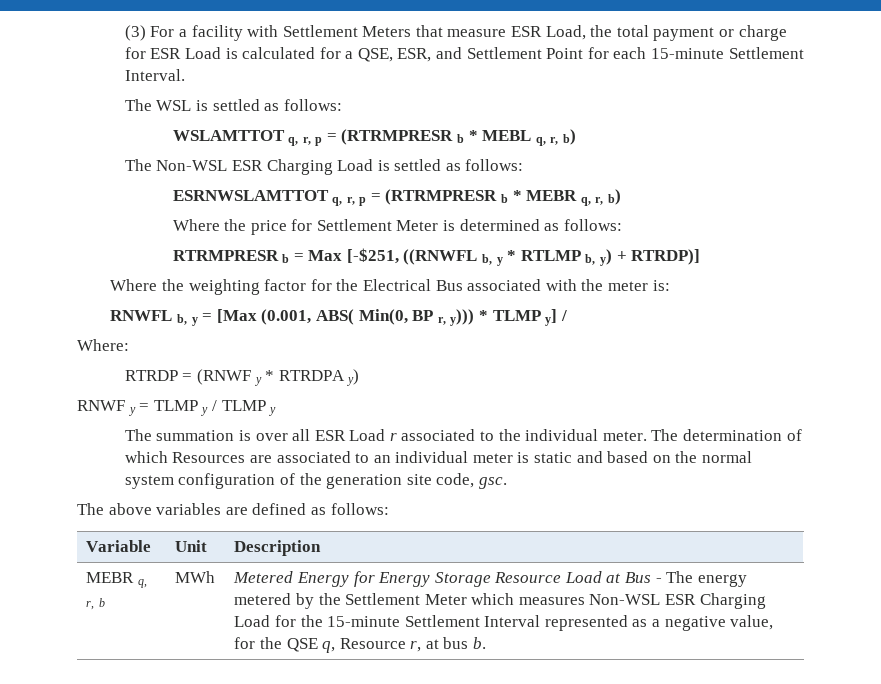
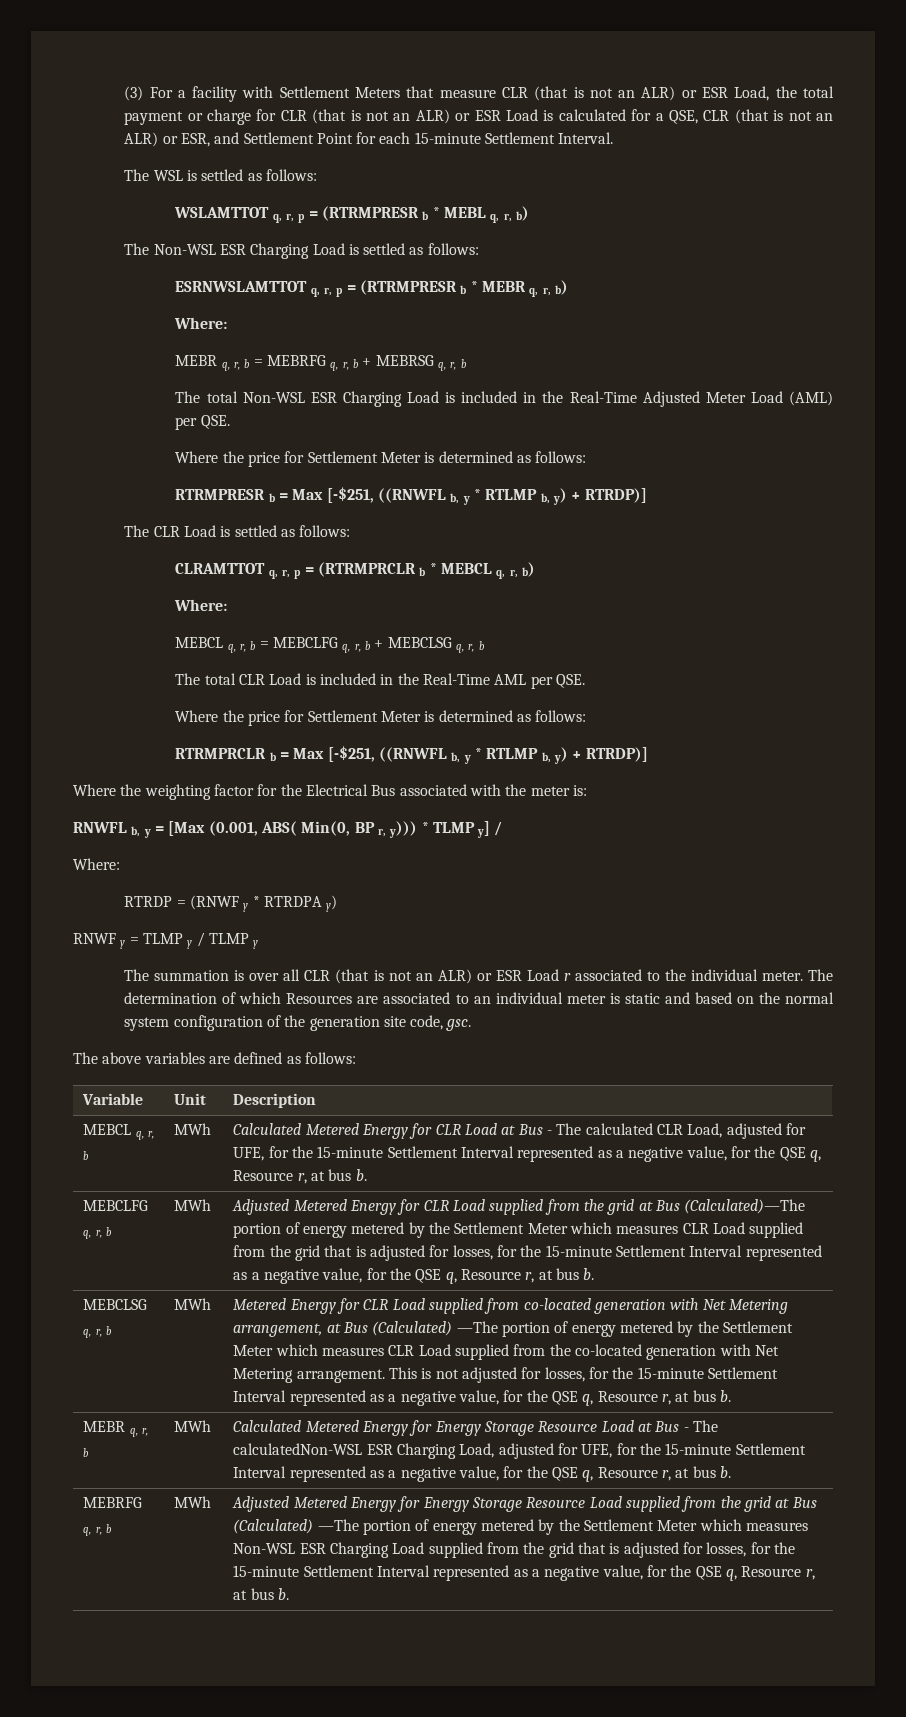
(507, 33) none -> [501,86,697,101] CLR (that is not an ALR) or
(146, 53) none -> [280,109,471,124] CLR (that is not an ALR) or
(393, 55) none -> [703,109,833,124] [124,132,178,147] CLR (that is not an ALR) or
(622, 197) none -> [174,317,228,329] [175,355,467,371] [175,391,833,407] [175,415,230,430] // Where: // MEBR q, r, b = MEBRFG q, r, b + MEBRSG q, r, b // The total Non-WSL ESR Charging Load is included in the Real-Time Adjusted Meter Load (AML) per QSE.
(701, 257) none -> [124,525,351,537] [175,562,536,579] [174,599,228,611] [175,637,485,653] [175,673,586,689] [175,710,587,726] [175,746,648,764] // The CLR Load is settled as follows: // CLRAMTTOT q, r, p = (RTRMPRCLR b * MEBCL q, r, b) // Where: // MEBCL q, r, b = MEBCLFG q, r, b + MEBCLSG q, r, b // The total CLR Load is included in the Real-Time AML per QSE. // Where the price for Settlement Meter is determined as follows: // RTRMPRCLR b = Max [-$251, ((RNWFL b, y * RTLMP b, y) + RTRDP)]
(311, 435) none -> [304,969,492,984] CLR (that is not an ALR) or
[86,572,147,588] [86,598,105,610] [175,571,216,583] [233,571,747,587] [234,593,766,609] [234,615,271,627] MEBR q, r, b | MWh | Metered Energy for Energy Storage Resource Load at Bus - The energy metered by the Settlement Meter which measures Non-WSL ESR Charging Load -> [83,1124,155,1140] [83,1151,90,1160] [174,1123,212,1135] [233,1123,806,1139] [233,1147,265,1161] MEBCL q, r, b | MWh | Calculated Metered Energy for CLR Load at Bus - The calculated CLR Load, adjusted for UFE,
(487, 643) none -> [83,1200,149,1211] [83,1227,113,1239] [174,1199,212,1211] [232,1199,806,1215] [233,1222,804,1238] [233,1245,822,1261] [233,1268,595,1284] [83,1299,148,1310] [83,1326,113,1338] [174,1298,212,1310] [233,1298,788,1314] [233,1321,793,1337] [233,1344,779,1360] [233,1367,778,1383] [233,1390,731,1406] [83,1421,149,1437] [83,1448,90,1457] [174,1420,212,1432] [233,1420,718,1436] [233,1443,806,1459] [233,1466,731,1482] [83,1497,143,1508] [83,1524,113,1536] [174,1496,212,1508] [232,1496,817,1512] [233,1519,808,1535] [233,1542,795,1558] [233,1565,815,1581] [233,1588,290,1600] // MEBCLFG q, r, b | MWh | Adjusted Metered Energy for CLR Load supplied from the grid at Bus (Calculated)—The portion of energy metered by the Settlement Meter which measures CLR Load supplied from the grid that is adjusted for losses, for the 15-minute Settlement Interval represented as a negative value, for the QSE q, Resource r, at bus b. // MEBCLSG q, r, b | MWh | Metered Energy for CLR Load supplied from co-located generation with Net Metering arrangement, at Bus (Calculated) —The portion of energy metered by the Settlement Meter which measures CLR Load supplied from the co-located generation with Net Metering arrangement. This is not adjusted for losses, for the 15-minute Settlement Interval represented as a negative value, for the QSE q, Resource r, at bus b. // MEBR q, r, b | MWh | Calculated Metered Energy for Energy Storage Resource Load at Bus - The calculatedNon-WSL ESR Charging Load, adjusted for UFE, for the 15-minute Settlement Interval represented as a negative value, for the QSE q, Resource r, at bus b. // MEBRFG q, r, b | MWh | Adjusted Metered Energy for Energy Storage Resource Load supplied from the grid at Bus (Calculated) —The portion of energy metered by the Settlement Meter which measures Non-WSL ESR Charging Load supplied from the grid that is adjusted for losses, for the 15-minute Settlement Interval represented as a negative value, for the QSE q, Resource r, at bus b.

